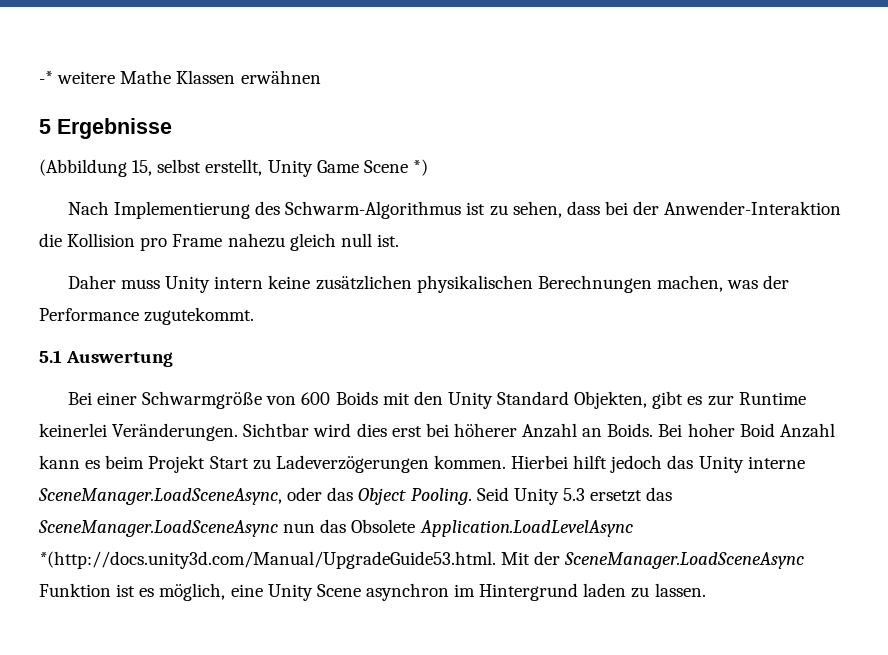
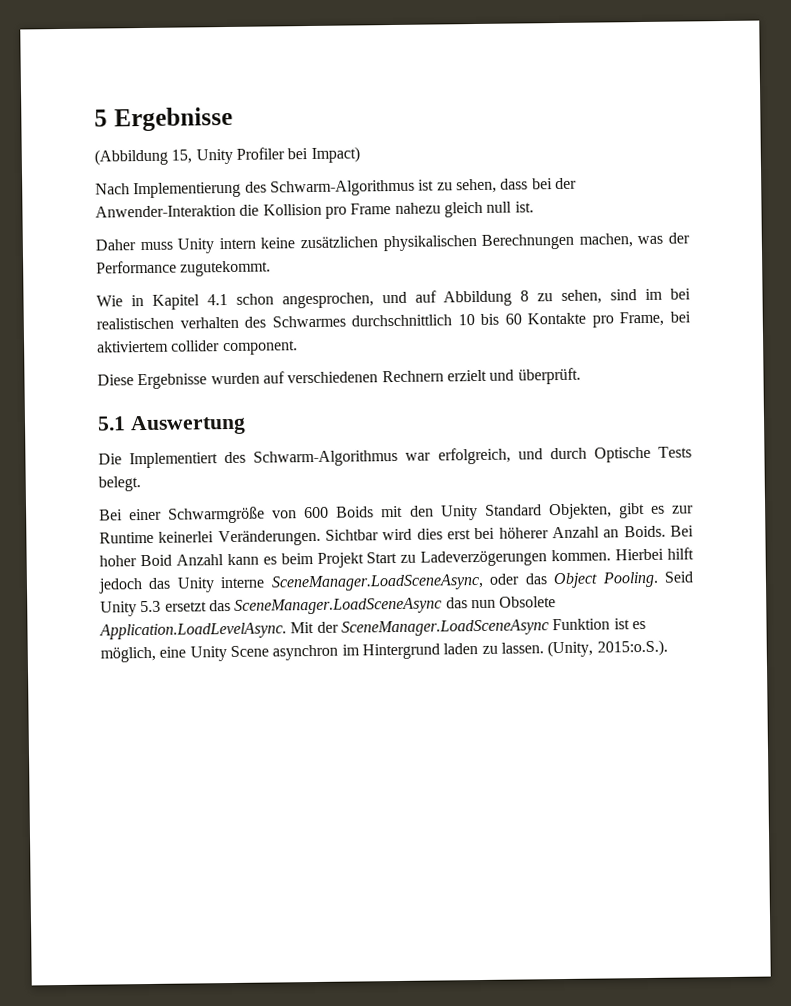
[39,70,321,84] -* weitere Mathe Klassen erwähnen // -> (94, 118) none
[157,159,428,177] selbst erstellt, Unity Game Scene *) -> [195,146,360,165] Unity Profiler bei Impact)
[39,350,174,367] 5.1 Auswertung -> [96,288,692,310] [96,311,691,330] [97,340,298,356] [97,367,581,390] [97,414,246,436] [98,446,692,469] [98,476,141,492] Wie in Kapitel 4.1 schon angesprochen, und auf Abbildung 8 zu sehen, sind im bei realistischen verhalten des Schwarmes durchschnittlich 10 bis 60 Kontakte pro Frame, bei aktiviertem collider component. // Diese Ergebnisse wurden auf verschiedenen Rechnern erzielt und überprüft. // 5.1 Auswertung // Die Implementiert des Schwarm-Algorithmus war erfolgreich, und durch Optische Tests belegt.
[283,519,633,537] [39,551,496,569] nun das Obsolete Application.LoadLevelAsync *(http://docs.unity3d.com/Manual/UpgradeGuide53.html. -> [445,596,557,609] [99,622,287,640] das nun Obsolete Application.LoadLevelAsync.
(706, 590) none -> [547,639,668,658] (Unity, 2015:o.S.).

